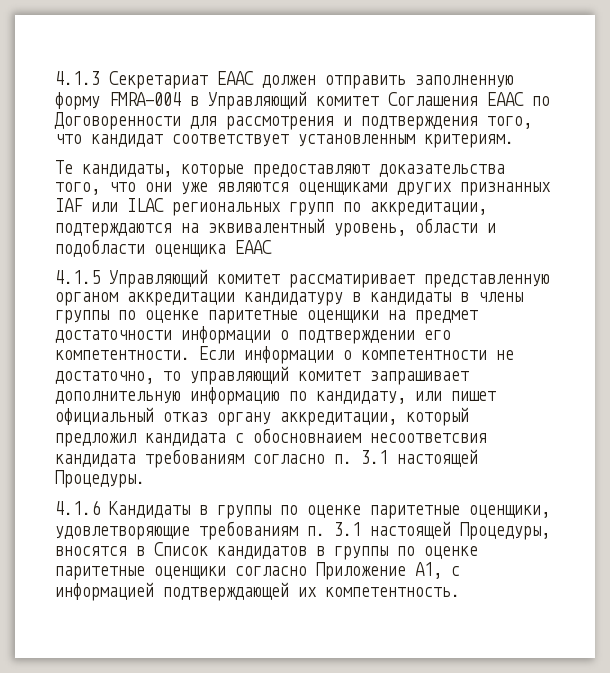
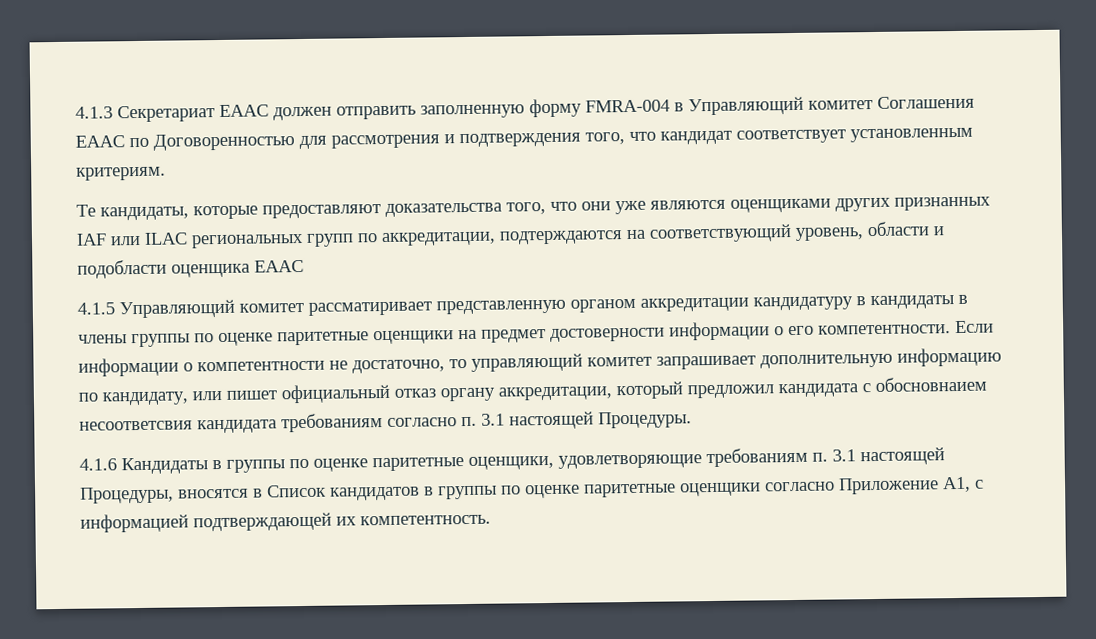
[54,112,181,130] Договоренности -> [153,133,295,151] Договоренностью
[208,218,325,233] эквивалентный -> [649,224,792,243] соответствующий
[55,326,415,344] достаточности информации о подтверждении -> [550,321,784,342] достоверности информации о

